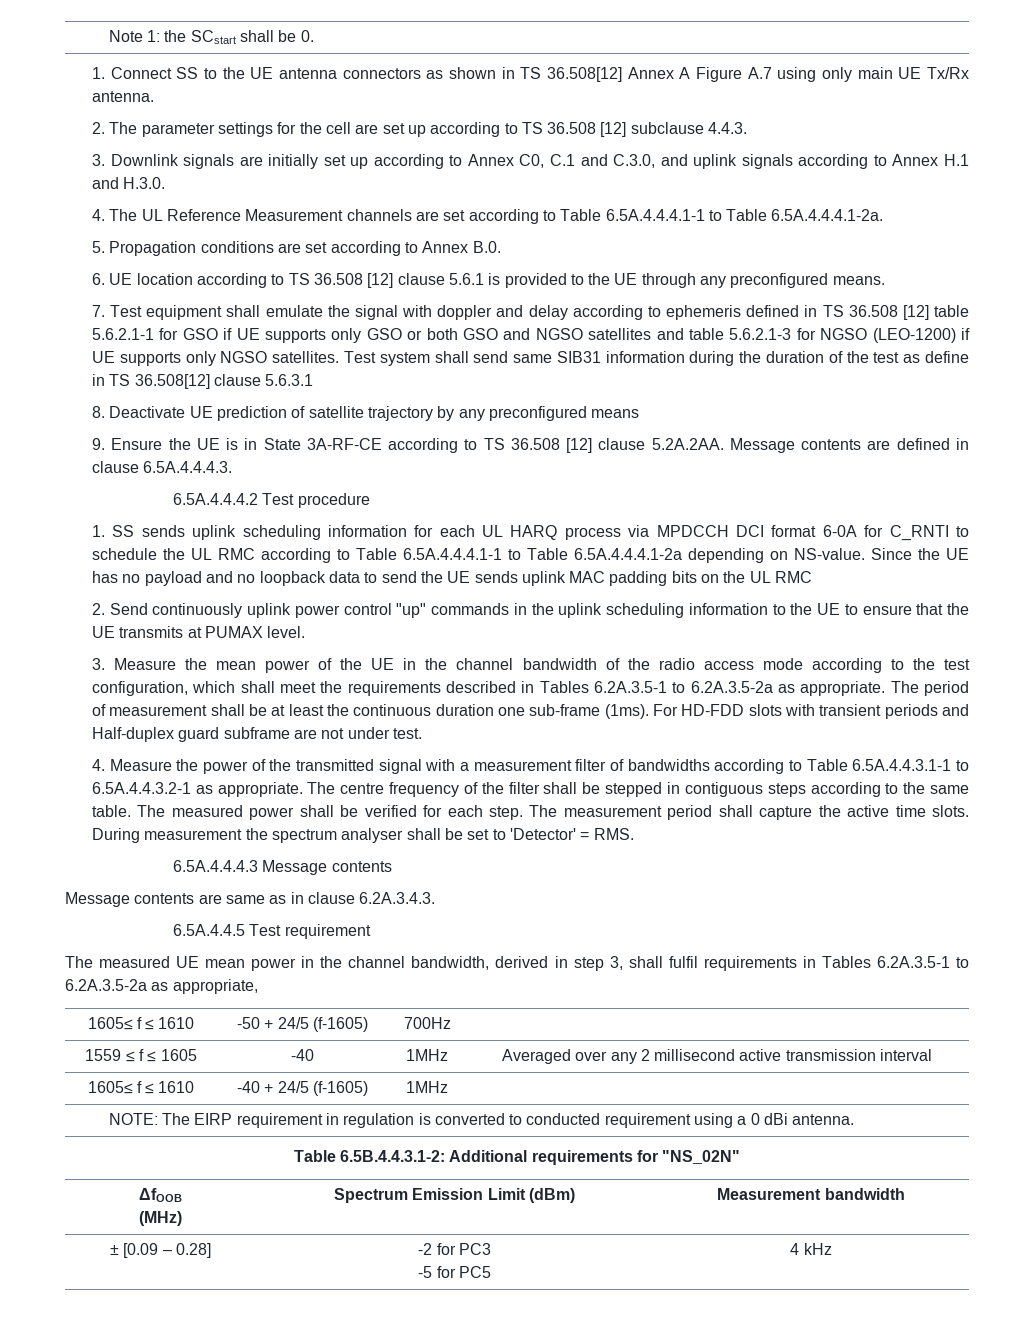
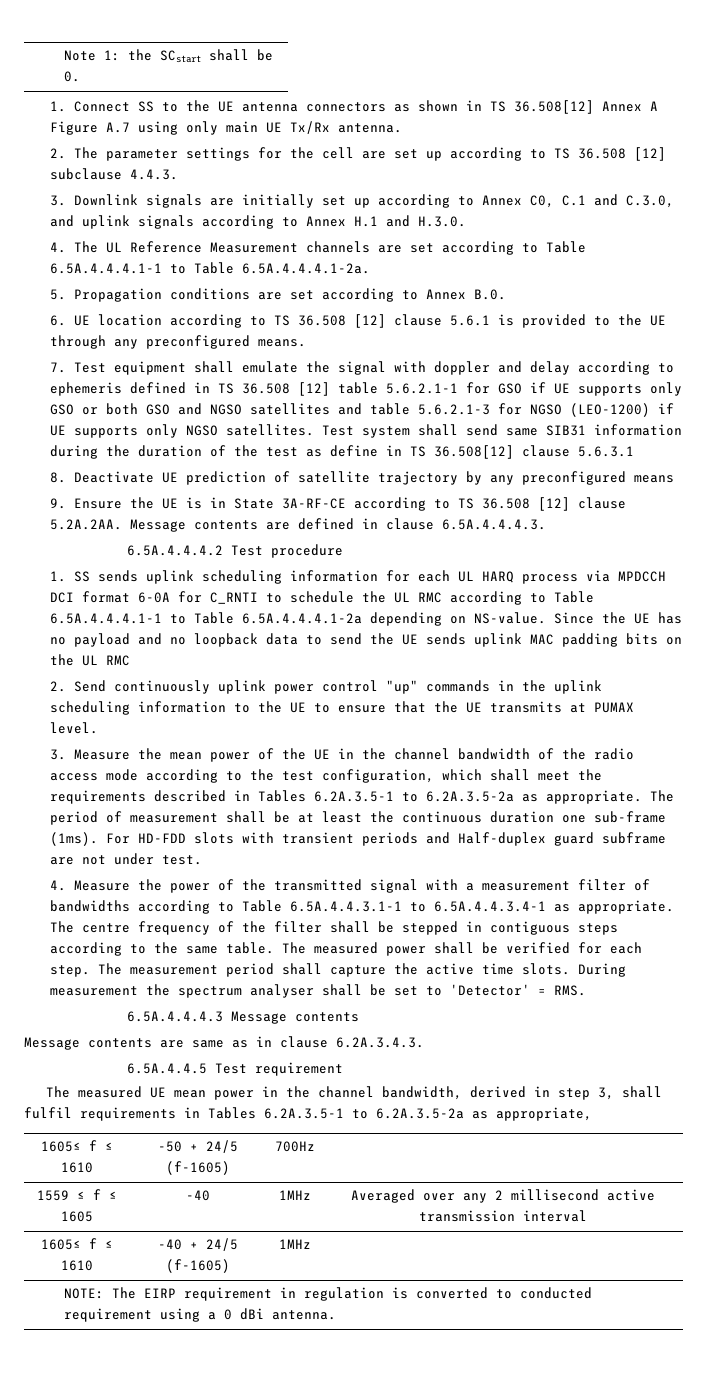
[91,782,191,794] 6.5A.4.4.3.2-1 -> [433,901,546,912] 6.5A.4.4.3.4-1
[293,1150,741,1165] [139,1188,182,1202] [139,1211,182,1226] [334,1188,575,1203] [717,1188,905,1200] [110,1243,211,1258] [418,1243,491,1255] [418,1266,491,1278] [790,1243,832,1255] // Table 6.5B.4.4.3.1-2: Additional requirements for "NS_02N" // ΔfOOB // (MHz) | Spectrum Emission Limit (dBm) | Measurement bandwidth // ± [0.09 – 0.28] | -2 for PC3 // -5 for PC5 | 4 kHz -> (336, 1315) none

